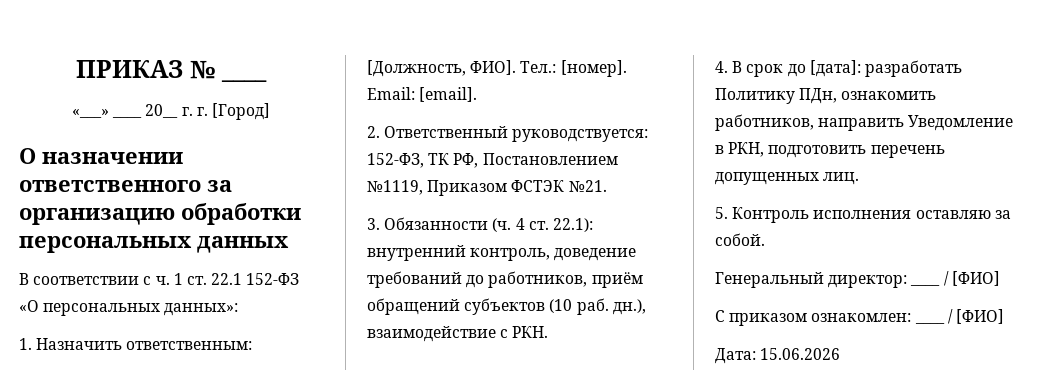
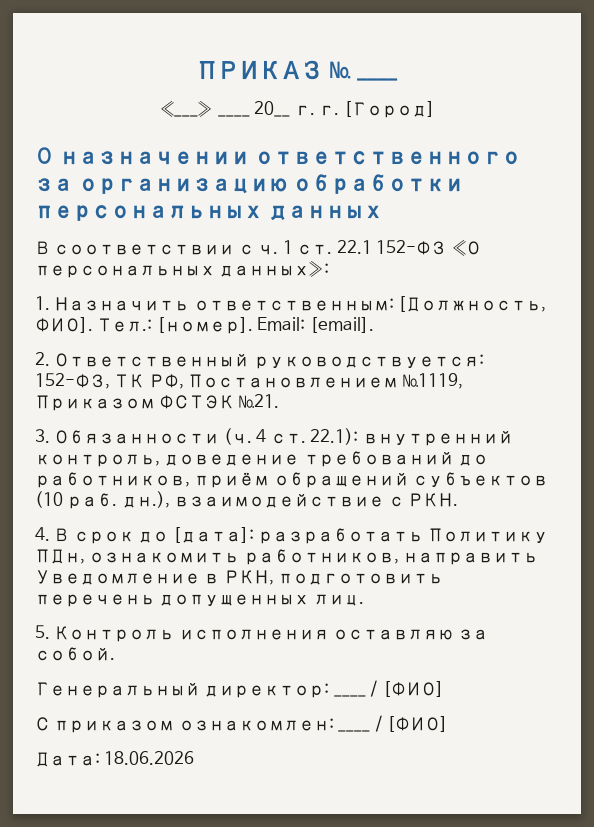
[760,348,841,360] 15.06.2026 -> [104,751,195,765] 18.06.2026

